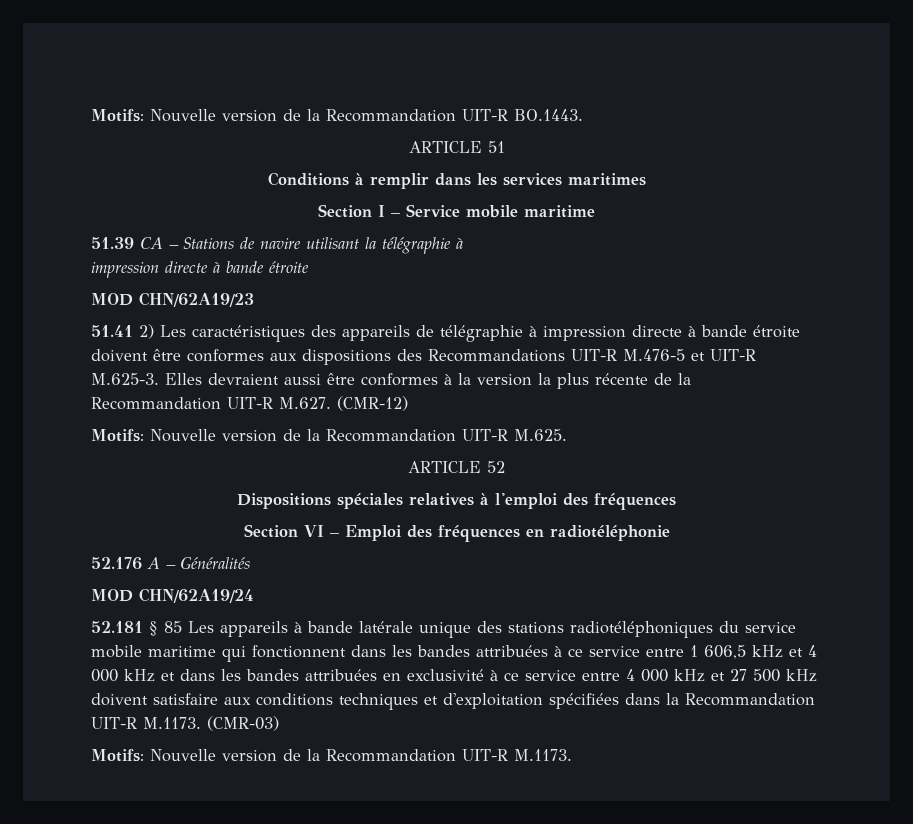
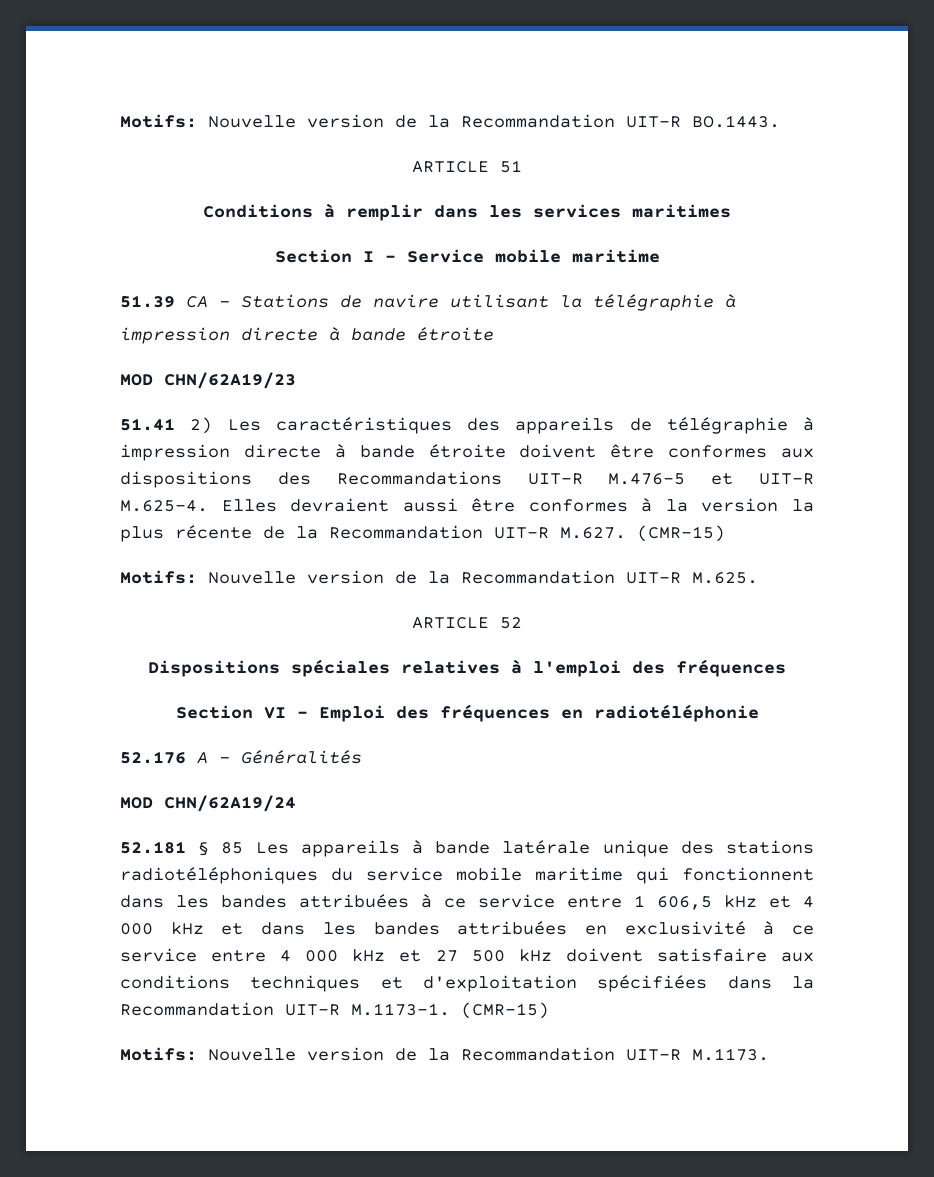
[91,373,159,385] M.625-3. -> [120,500,208,512] M.625-4.
[337,396,408,411] (CMR-12) -> [637,525,725,542] (CMR-15)
[143,716,279,731] M.1173. (CMR-03) -> [351,1002,549,1019] M.1173-1. (CMR-15)

